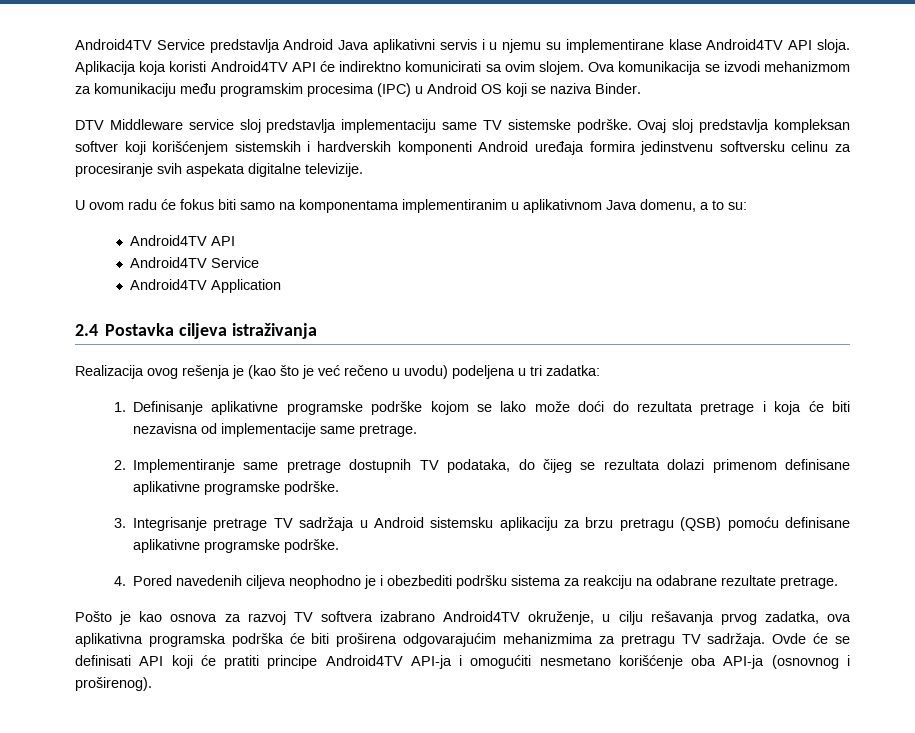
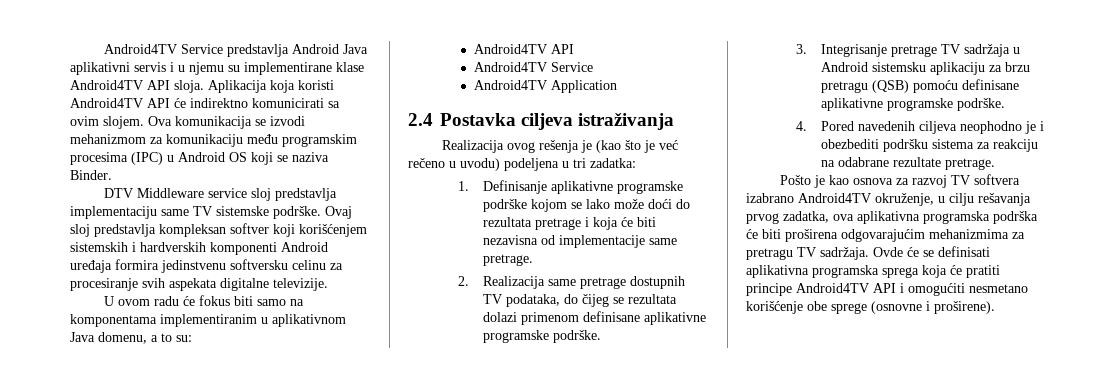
[133,459,236,473] Implementiranje -> [483,276,546,289] Realizacija
[139,655,193,669] API koji -> [746,265,947,278] aplikativna programska sprega koja
[410,655,452,669] API-ja -> [873,283,896,293] API
[691,655,850,669] [75,677,152,691] oba API-ja (osnovnog i proširenog). -> [807,301,995,314] obe sprege (osnovne i proširene).

